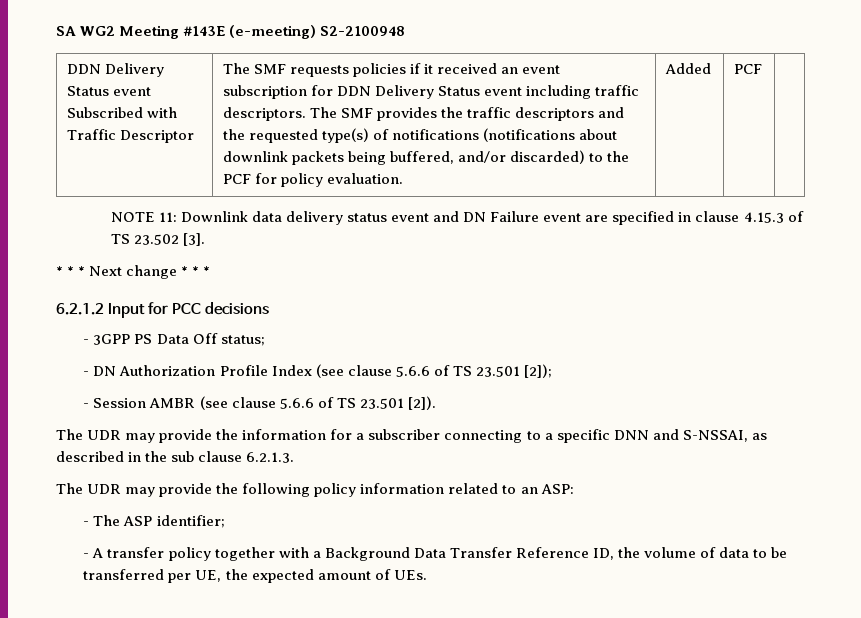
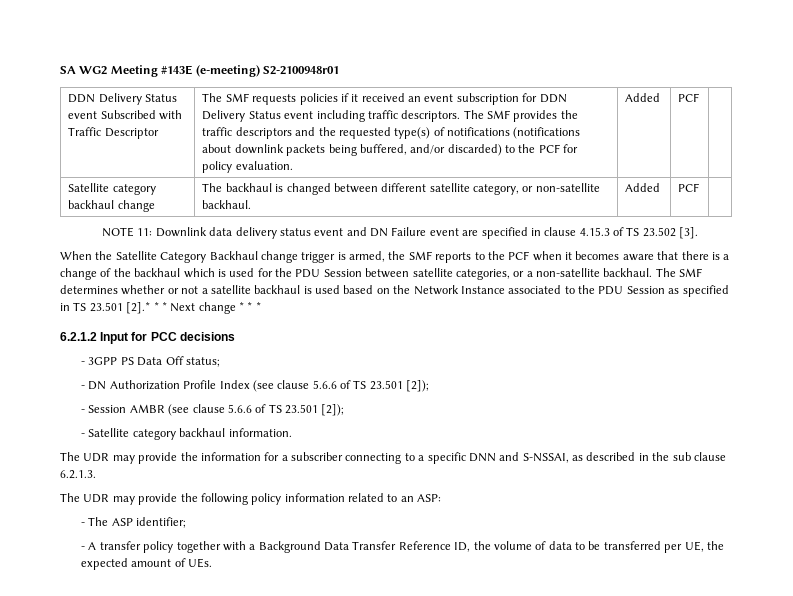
[320,26,406,36] S2-2100948 -> [262,66,339,75] S2-2100948r01
(763, 69) none -> [68,183,156,195] [68,200,155,212] [202,183,600,195] [202,200,252,209] [625,183,661,192] [678,183,700,192] // Satellite category backhaul change | The backhaul is changed between different satellite category, or non-satellite backhaul. | Added | PCF |
[56,266,63,276] * -> [60,251,730,263] [60,268,703,280] [60,285,729,297] [60,302,151,314] When the Satellite Category Backhaul change trigger is armed, the SMF reports to the PCF when it becomes aware that there is a change of the backhaul which is used for the PDU Session between satellite categories, or a non-satellite backhaul. The SMF determines whether or not a satellite backhaul is used based on the Network Instance associated to the PDU Session as specified in TS 23.501 [2].*
[407,396,436,410] [2]). -> [321,404,345,416] [81,428,292,440] [2]); // - Satellite category backhaul information.

